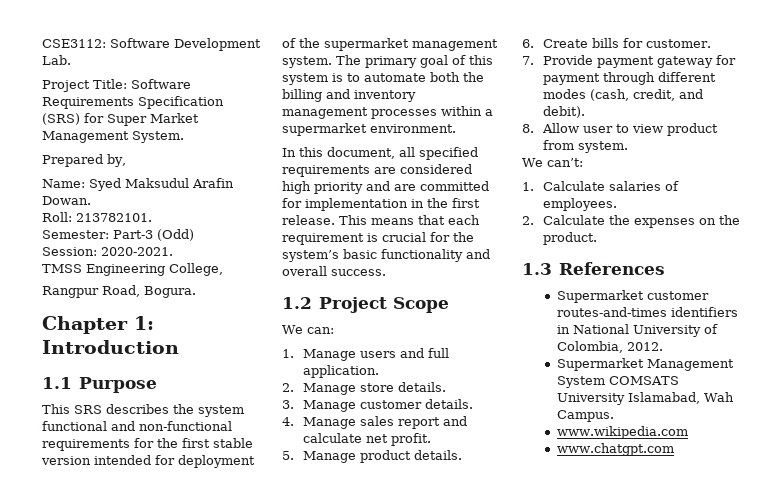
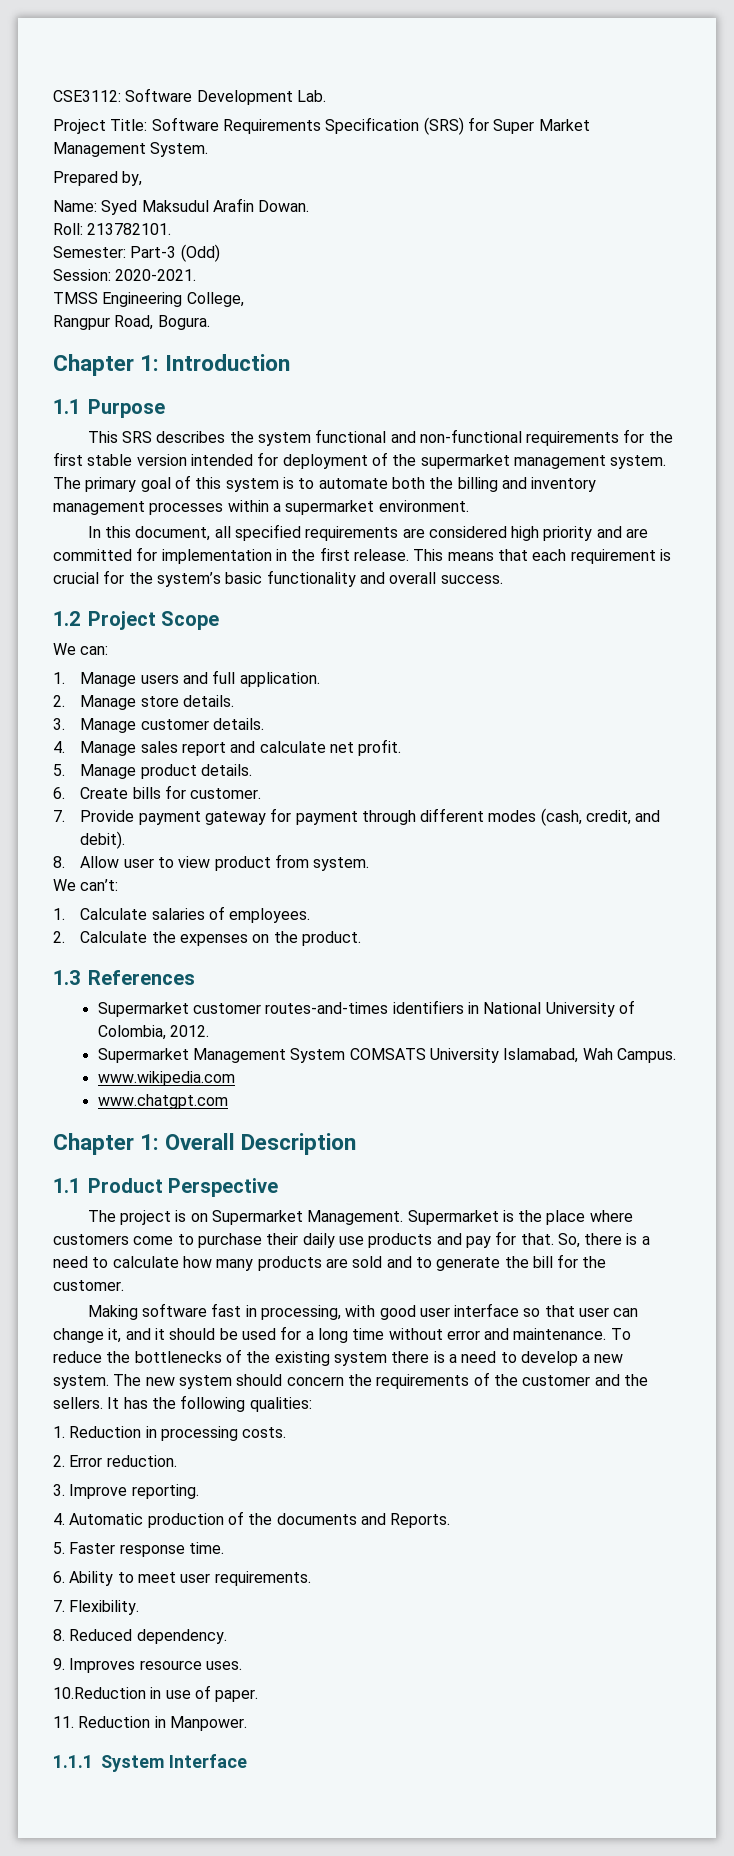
(675, 449) none -> [53,1133,357,1155] [53,1178,279,1197] [87,1210,633,1225] [53,1231,650,1248] [53,1254,607,1271] [53,1280,124,1291] [87,1303,639,1320] [53,1326,631,1343] [53,1349,624,1366] [53,1372,648,1389] [53,1395,312,1412] [53,1426,287,1441] [53,1455,177,1467] [53,1484,199,1499] [53,1511,451,1528] [53,1542,224,1557] [53,1571,311,1586] [53,1600,140,1615] [53,1629,227,1644] [53,1658,242,1673] [53,1685,259,1702] [53,1716,247,1731] [53,1754,247,1772] // Chapter 1: Overall Description // 1.1 Product Perspective // The project is on Supermarket Management. Supermarket is the place where customers come to purchase their daily use products and pay for that. So, there is a need to calculate how many products are sold and to generate the bill for the customer. // Making software fast in processing, with good user interface so that user can change it, and it should be used for a long time without error and maintenance. To reduce the bottlenecks of the existing system there is a need to develop a new system. The new system should concern the requirements of the customer and the sellers. It has the following qualities: // 1. Reduction in processing costs. // 2. Error reduction. // 3. Improve reporting. // 4. Automatic production of the documents and Reports. // 5. Faster response time. // 6. Ability to meet user requirements. // 7. Flexibility. // 8. Reduced dependency. // 9. Improves resource uses. // 10.Reduction in use of paper. // 11. Reduction in Manpower. // 1.1.1 System Interface

